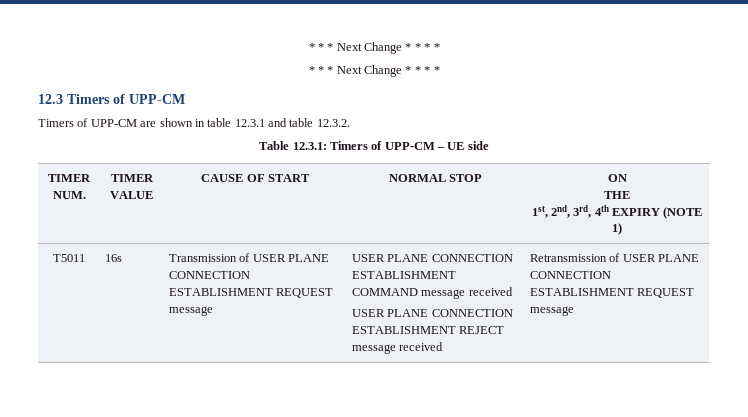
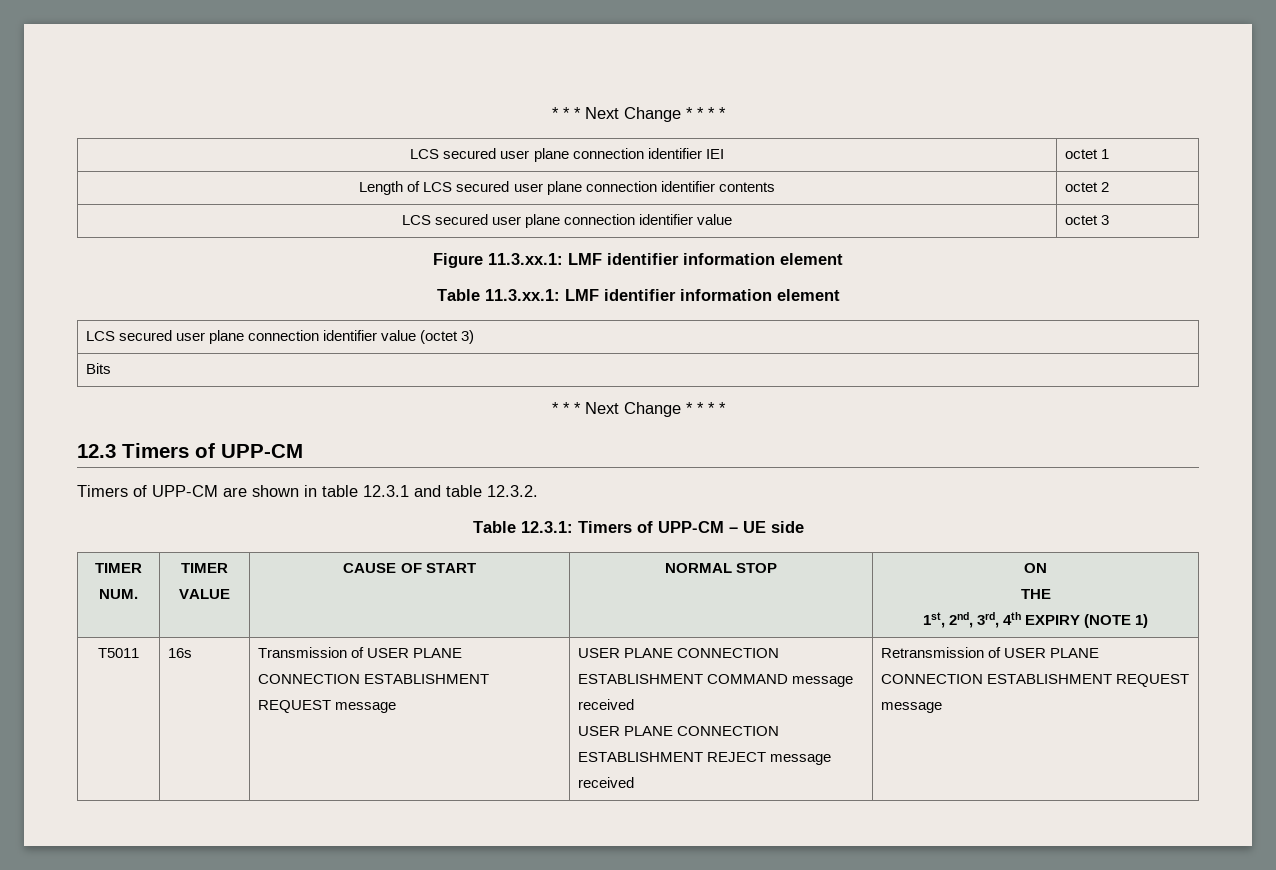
[308,42,440,54] * * * Next Change * * * * -> [551,107,726,122] [410,148,724,162] [1064,149,1110,159] [359,181,775,195] [1064,182,1110,192] [401,214,733,228] [1064,215,1110,225] [433,253,843,268] [436,289,840,301] [85,330,475,344] [85,363,111,374] * * * Next Change * * * * // LCS secured user plane connection identifier IEI | octet 1 // Length of LCS secured user plane connection identifier contents | octet 2 // LCS secured user plane connection identifier value | octet 3 // Figure 11.3.xx.1: LMF identifier information element // Table 11.3.xx.1: LMF identifier information element // LCS secured user plane connection identifier value (octet 3) // Bits

